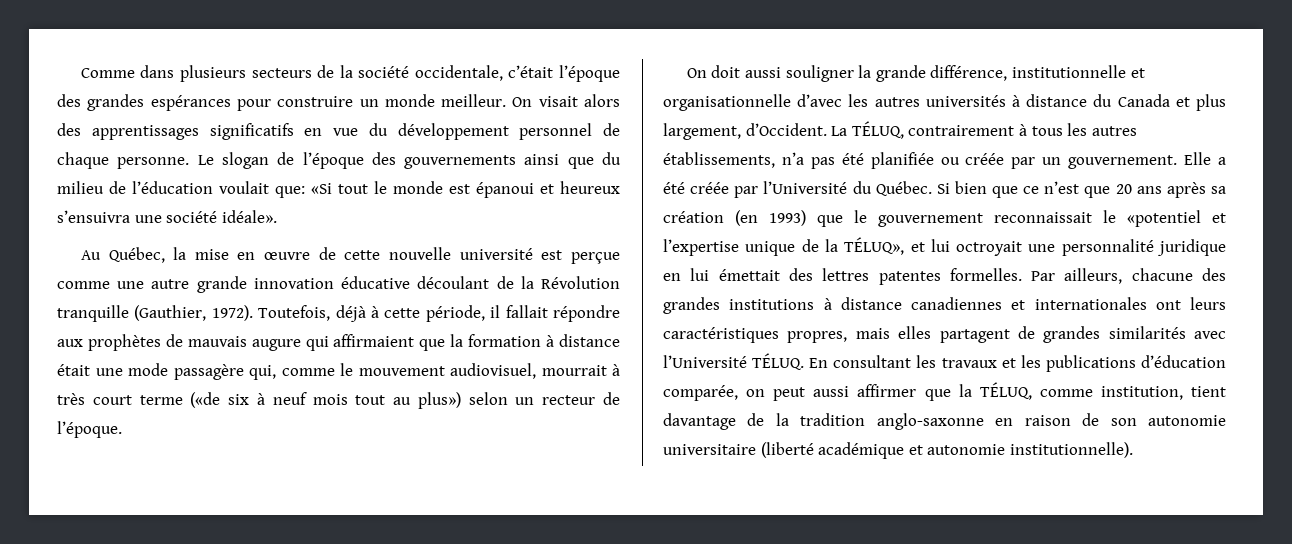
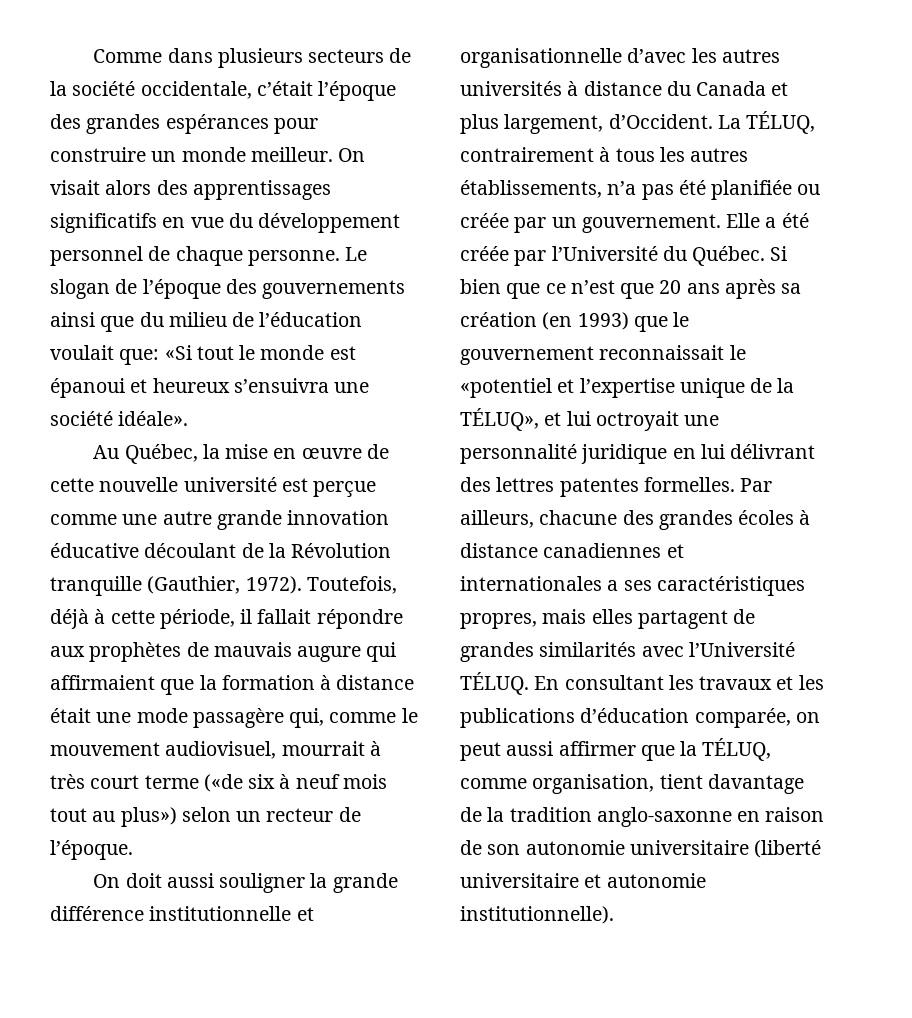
[930,65,1008,81] différence, -> [50,906,144,921] différence
[718,269,780,281] émettait -> [730,444,816,459] délivrant
[729,299,815,310] institutions -> [738,510,795,525] écoles
[1155,297,1226,310] ont leurs -> [607,580,652,591] a ses
[1100,386,1183,400] institution, -> [532,774,655,794] organisation,
[818,442,905,459] académique -> [460,873,579,888] universitaire

